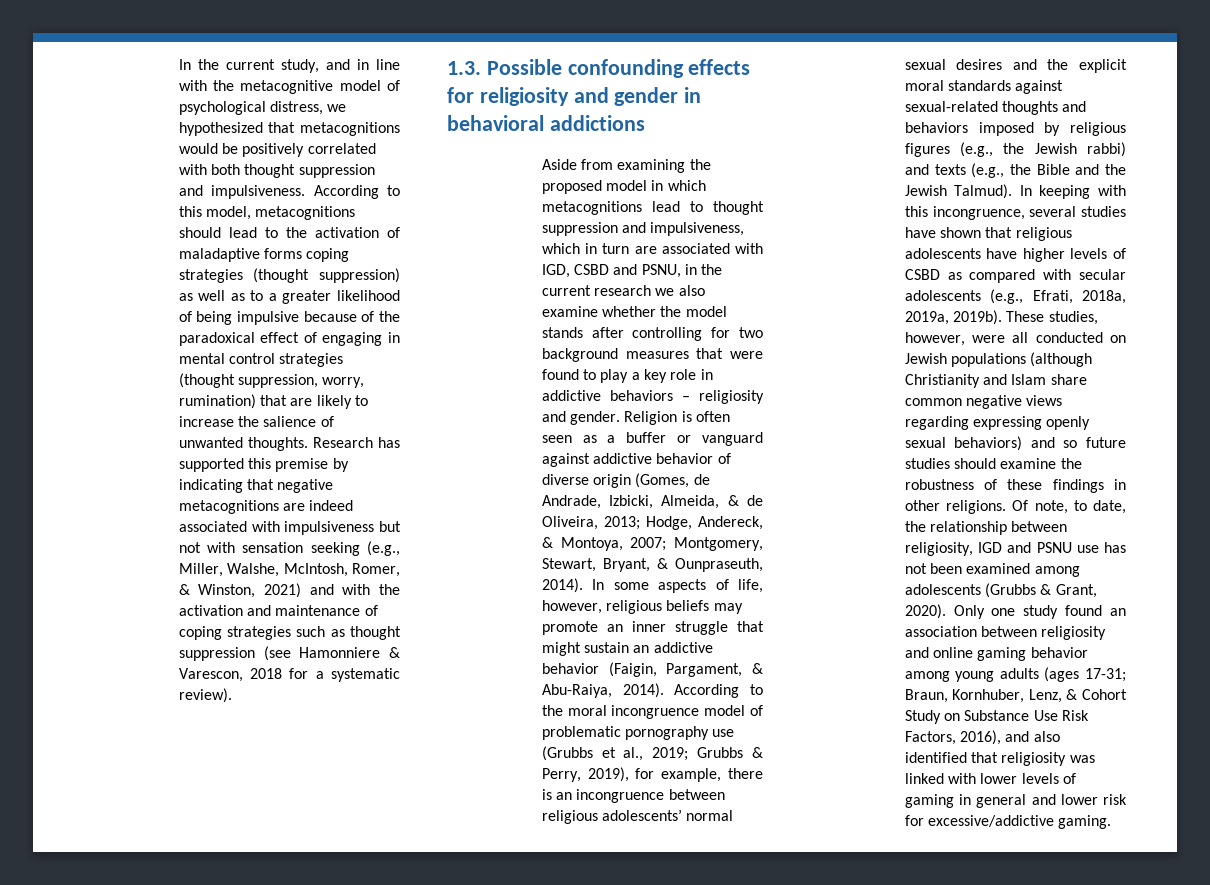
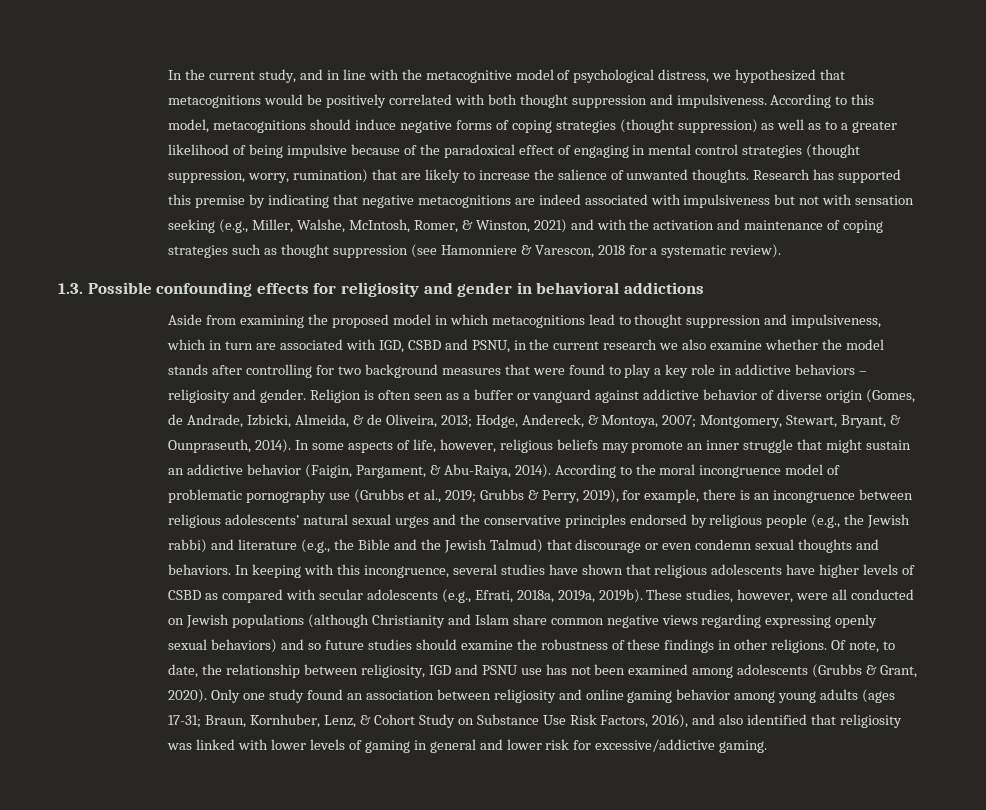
[228,227,400,238] [178,248,303,262] lead to the activation of maladaptive forms -> [355,119,509,133] induce negative forms of
[686,810,734,821] [904,59,1127,73] [904,80,1064,94] [904,101,1087,115] [904,122,1034,136] normal sexual desires and the explicit moral standards against sexual-related thoughts and behaviors imposed -> [303,514,687,528] natural sexual urges and the conservative principles endorsed
[904,143,950,157] figures -> [766,514,808,528] people
[934,164,966,175] texts -> [238,539,298,550] literature
[954,184,1013,199] Talmud). -> [489,539,879,553] [168,564,232,575] Talmud) that discourage or even condemn sexual thoughts and behaviors.

